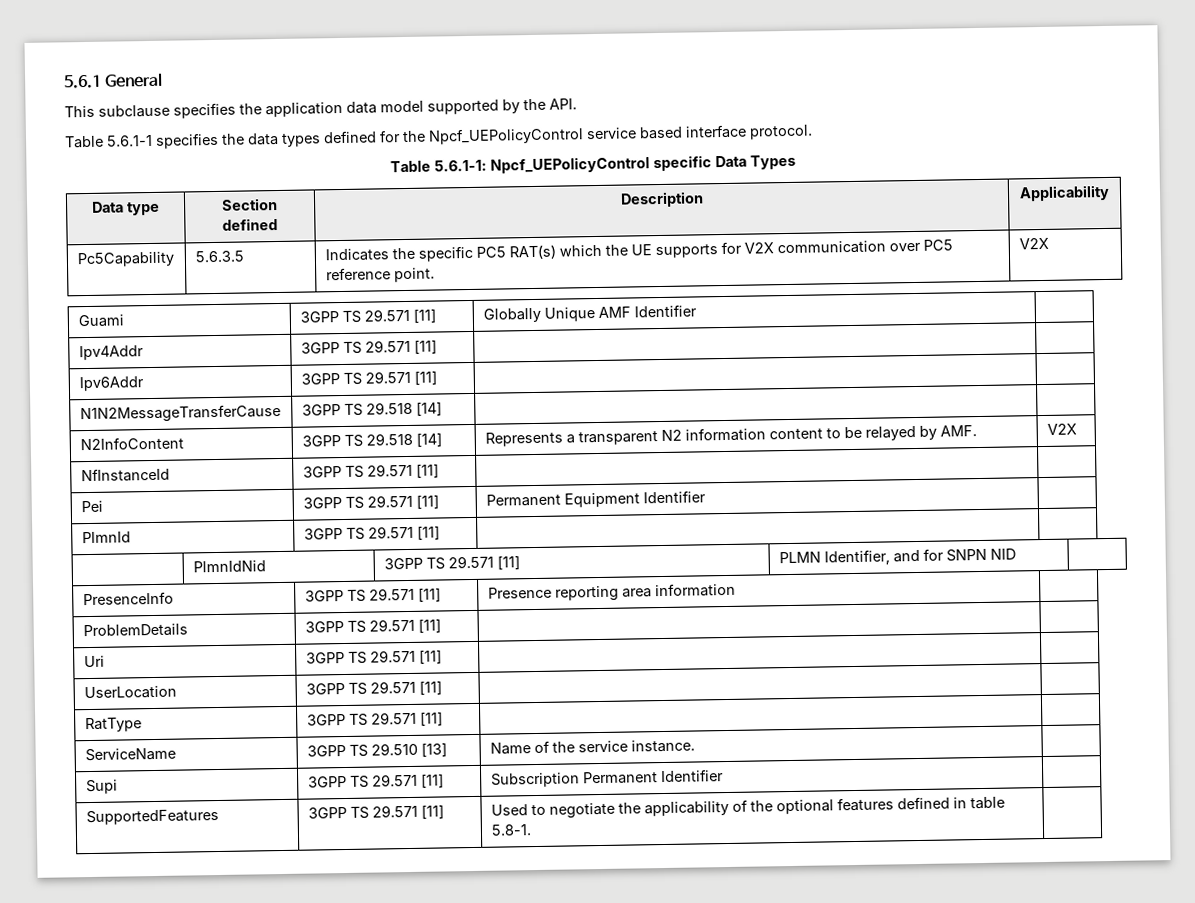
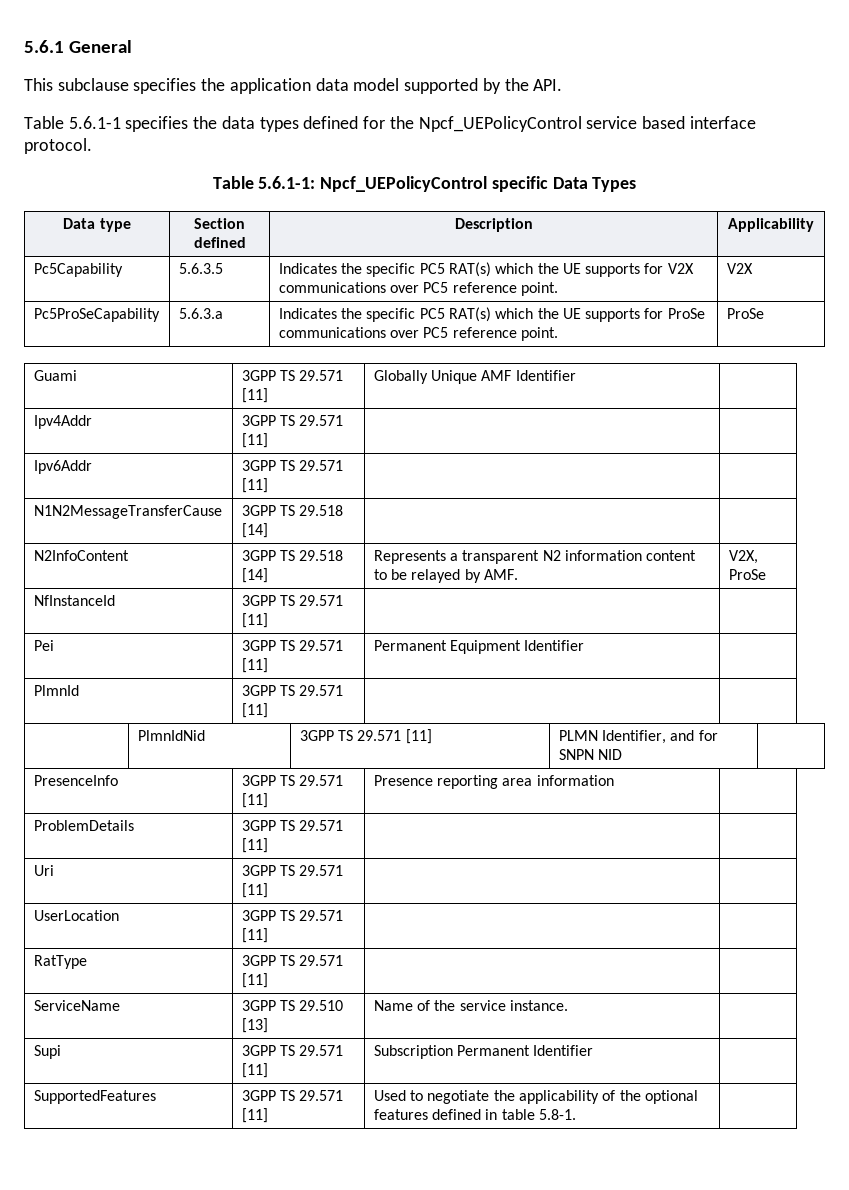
[776,240,886,255] communication -> [278,282,386,293] communications
(1049, 243) none -> [33,308,160,322] [178,308,223,319] [278,307,705,322] [278,327,558,341] [726,308,764,319] // Pc5ProSeCapability | 5.6.3.a | Indicates the specific PC5 RAT(s) which the UE supports for ProSe communications over PC5 reference point. | ProSe
[1046,423,1077,435] V2X -> [728,550,758,564] [728,569,766,580] V2X, ProSe

